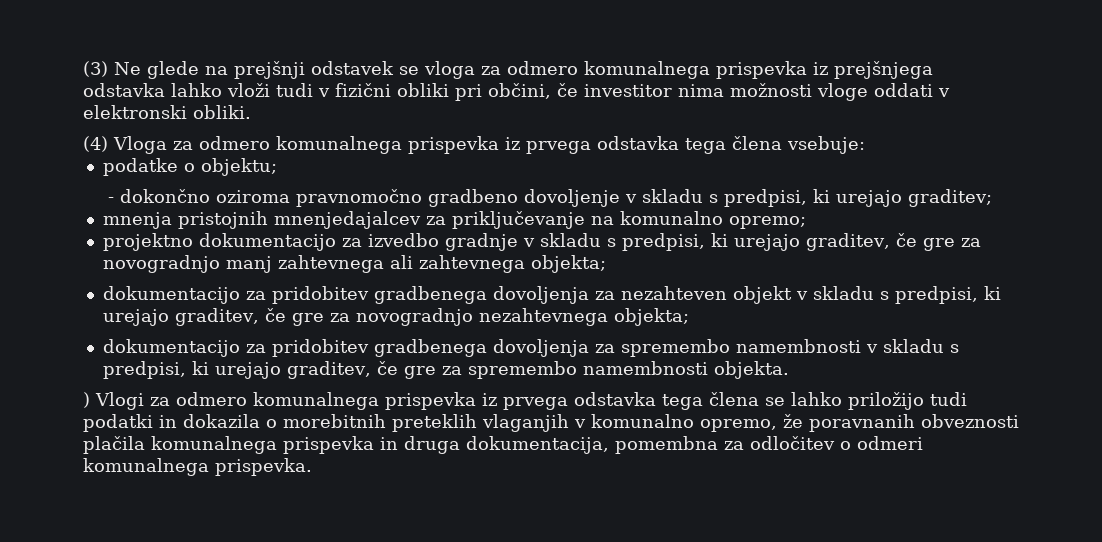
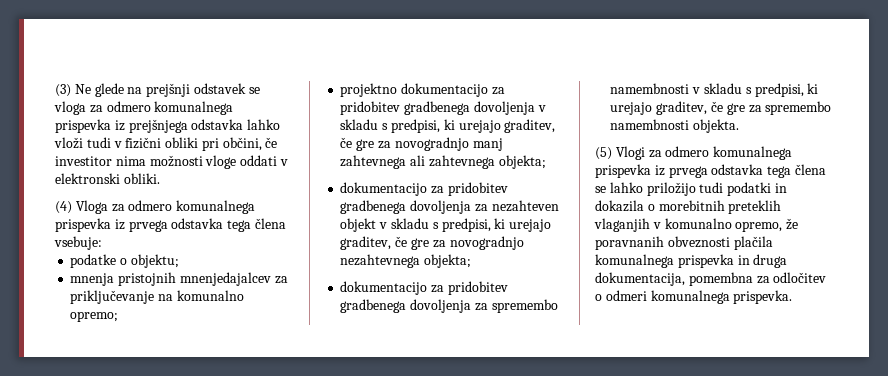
[107,189,992,207] // - dokončno oziroma pravnomočno gradbeno dovoljenje v skladu s predpisi, ki urejajo graditev; -> (179, 261) none
[367,233,518,251] izvedbo gradnje -> [340,101,535,115] pridobitev gradbenega dovoljenja
[83,392,90,408] ) -> [595,147,612,160] (5)

